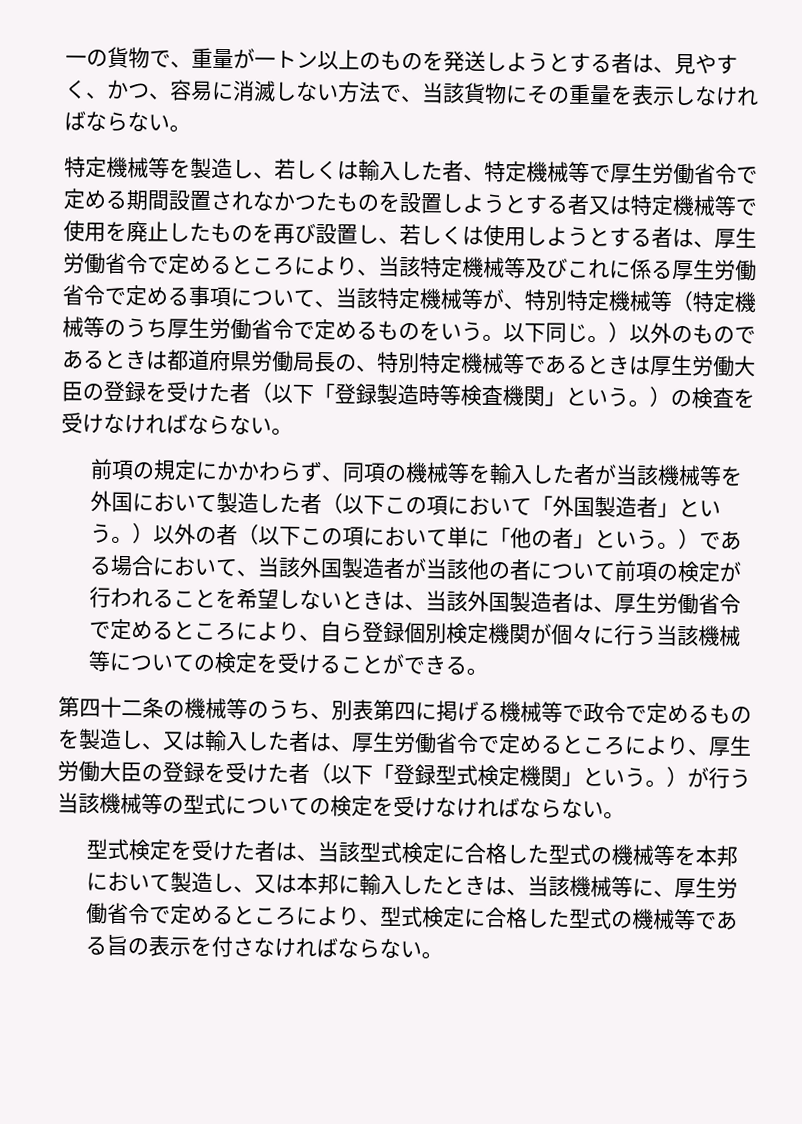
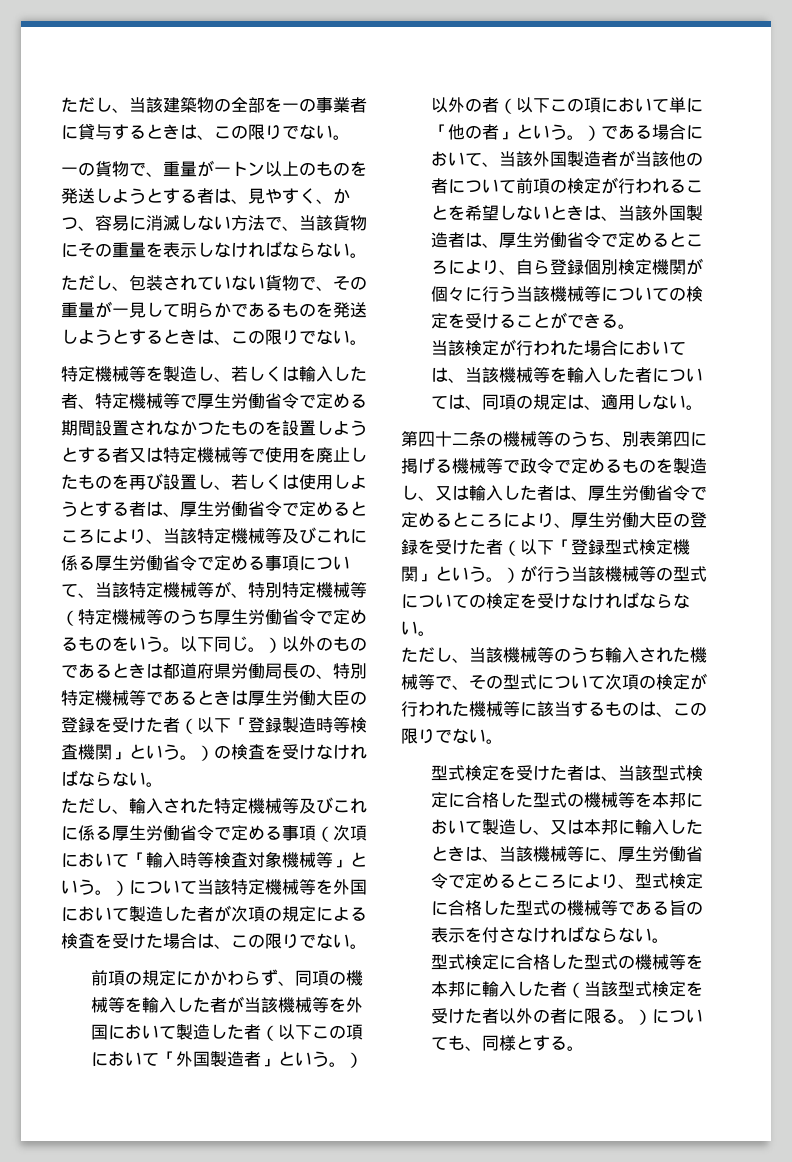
(65, 60) none -> [61,97,367,113] [61,123,350,140] ただし、当該建築物の全部を一の事業者に貸与するときは、この限りでない。 //
(191, 128) none -> [61,275,367,291] [61,301,367,318] [61,329,367,345] // ただし、包装されていない貨物で、その重量が一見して明らかであるものを発送しようとするときは、この限りでない。
(293, 431) none -> [61,797,367,814] [61,825,367,842] [61,851,367,868] [61,879,367,896] [61,905,367,922] [61,933,367,949] // ただし、輸入された特定機械等及びこれに係る厚生労働省令で定める事項（次項において「輸入時等検査対象機械等」という。）について当該特定機械等を外国において製造した者が次項の規定による検査を受けた場合は、この限りでない。
(488, 671) none -> [430,339,686,356] [430,367,703,383] [430,394,703,410] // 当該検定が行われた場合においては、当該機械等を輸入した者については、同項の規定は、適用しない。
(625, 815) none -> [401,647,707,663] [401,673,707,690] [401,701,707,717] [401,728,503,744] // ただし、当該機械等のうち輸入された機械等で、その型式について次項の検定が行われた機械等に該当するものは、この限りでない。
(443, 955) none -> [430,954,703,970] [430,981,703,998] [430,1008,703,1025] [430,1035,584,1051] // 型式検定に合格した型式の機械等を本邦に輸入した者（当該型式検定を受けた者以外の者に限る。）についても、同様とする。

